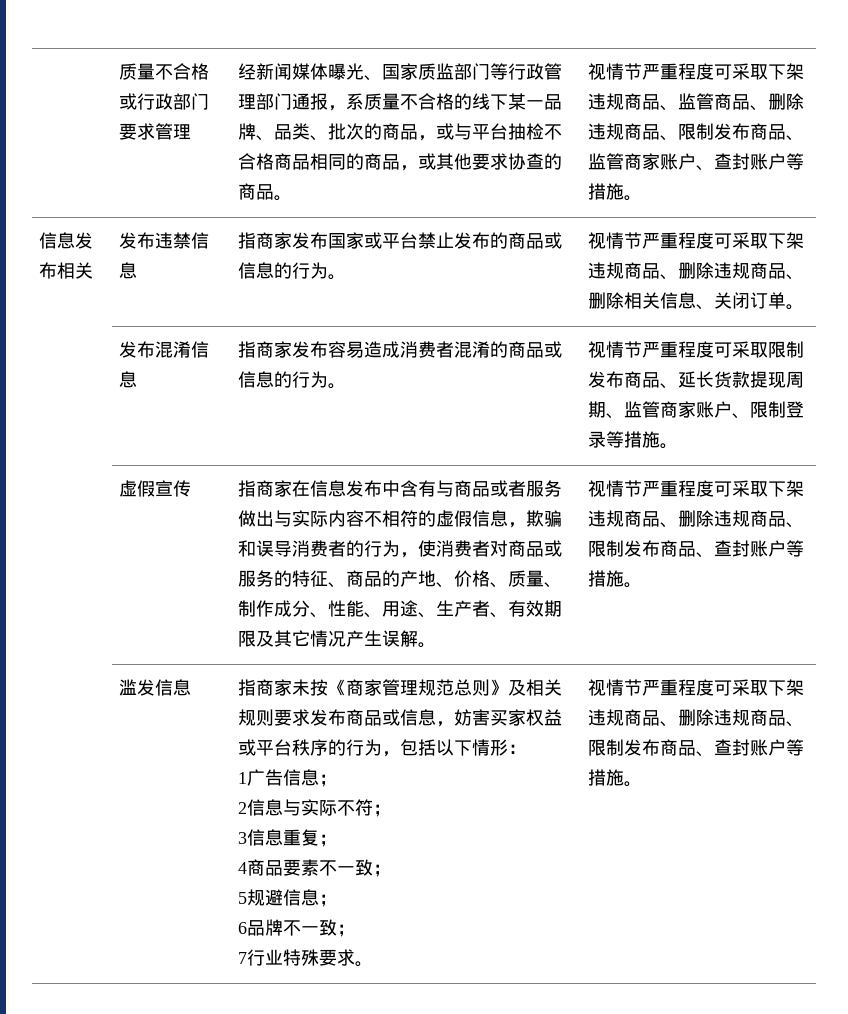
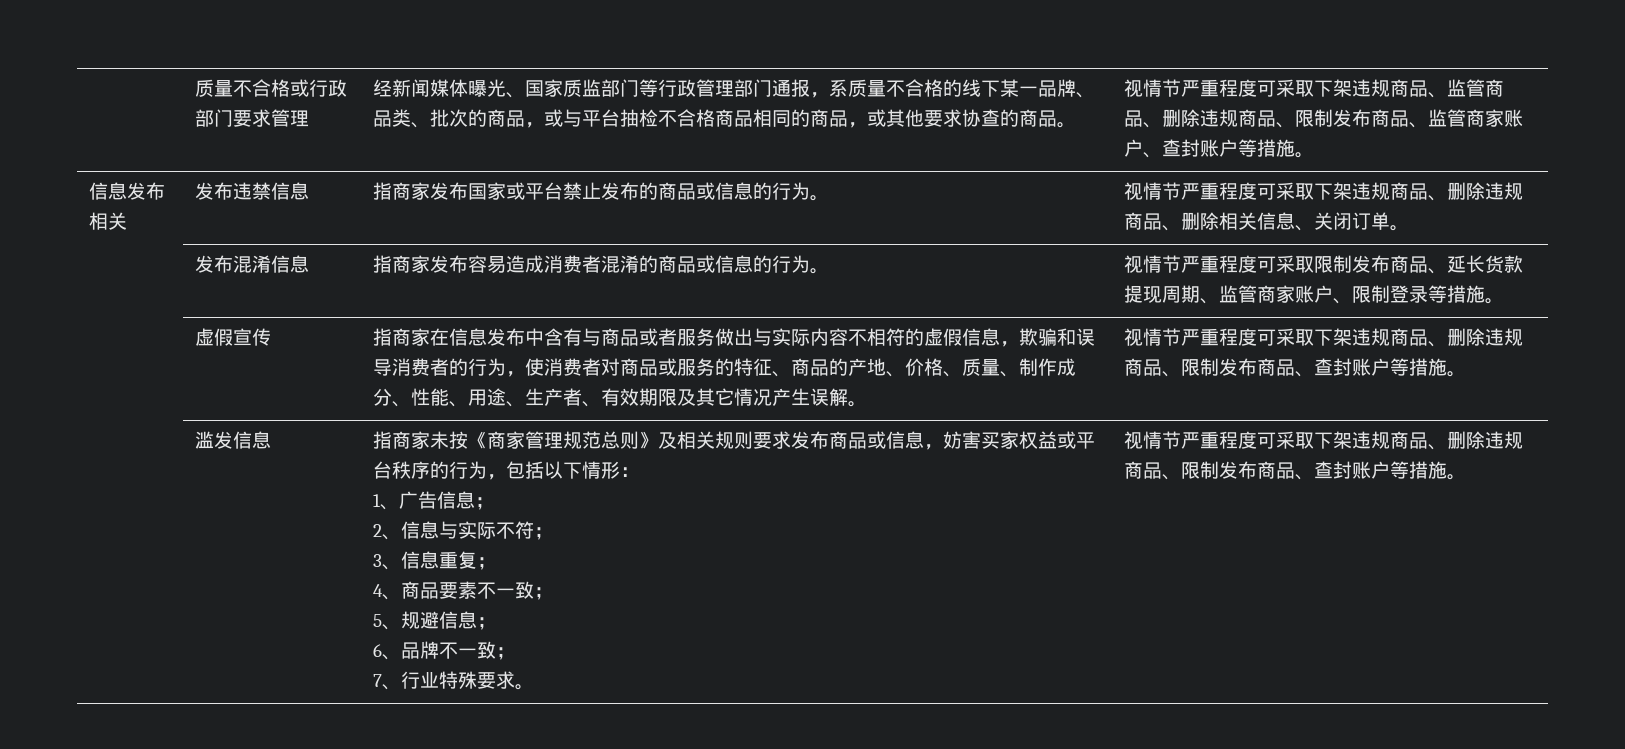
(248, 778) none -> [380,504,400,510] 、
(248, 808) none -> [382,534,402,540] 、
(248, 838) none -> [382,564,402,570] 、
(248, 868) none -> [382,594,402,600] 、
(248, 898) none -> [382,624,402,630] 、
(248, 928) none -> [382,654,402,660] 、
(248, 958) none -> [382,684,402,690] 、

